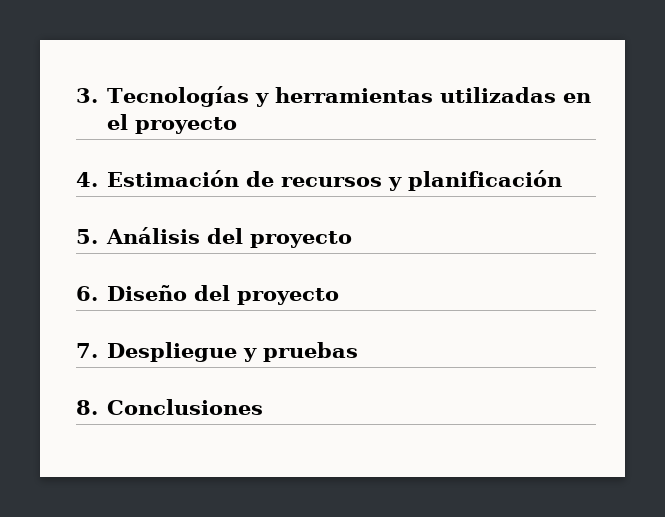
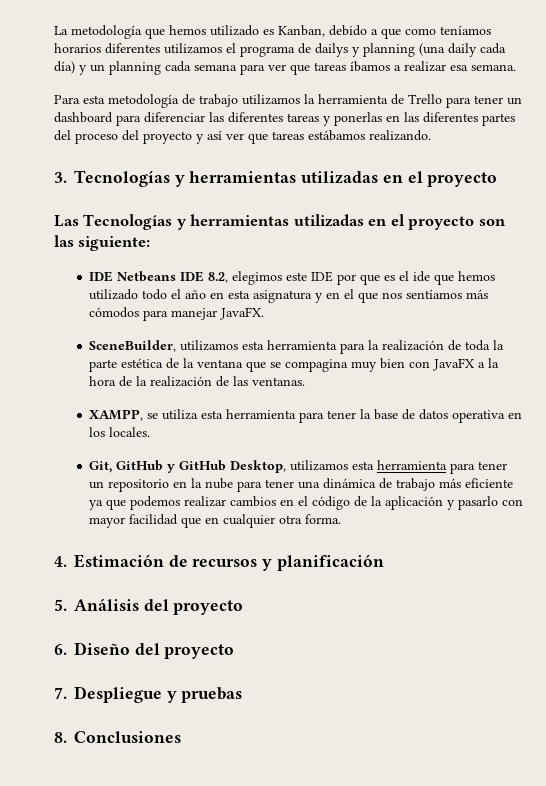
(76, 95) none -> [54,25,491,39] [54,43,506,57] [54,61,516,75] [54,94,522,108] [54,112,515,126] [54,130,431,144] La metodología que hemos utilizado es Kanban, debido a que como teníamos horarios diferentes utilizamos el programa de dailys y planning (una daily cada día) y un planning cada semana para ver que tareas íbamos a realizar esa semana. // Para esta metodología de trabajo utilizamos la herramienta de Trello para tener un dashboard para diferenciar las diferentes tareas y ponerlas en las diferentes partes del proceso del proyecto y así ver que tareas estábamos realizando. //
(237, 125) none -> [54,214,506,230] [54,235,151,251] [89,271,496,285] [89,289,489,303] [89,307,265,321] [89,340,505,354] [89,358,500,372] [89,376,306,387] [89,409,523,423] [89,427,151,437] [89,460,508,474] [89,478,514,492] [89,496,524,510] [89,514,342,528] // Las Tecnologías y herramientas utilizadas en el proyecto son las siguiente: // IDE Netbeans IDE 8.2, elegimos este IDE por que es el ide que hemos utilizado todo el año en esta asignatura y en el que nos sentíamos más cómodos para manejar JavaFX. // SceneBuilder, utilizamos esta herramienta para la realización de toda la parte estética de la ventana que se compagina muy bien con JavaFX a la hora de la realización de las ventanas. // XAMPP, se utiliza esta herramienta para tener la base de datos operativa en los locales. // Git, GitHub y GitHub Desktop, utilizamos esta herramienta para tener un repositorio en la nube para tener una dinámica de trabajo más eficiente ya que podemos realizar cambios en el código de la aplicación y pasarlo con mayor facilidad que en cualquier otra forma.

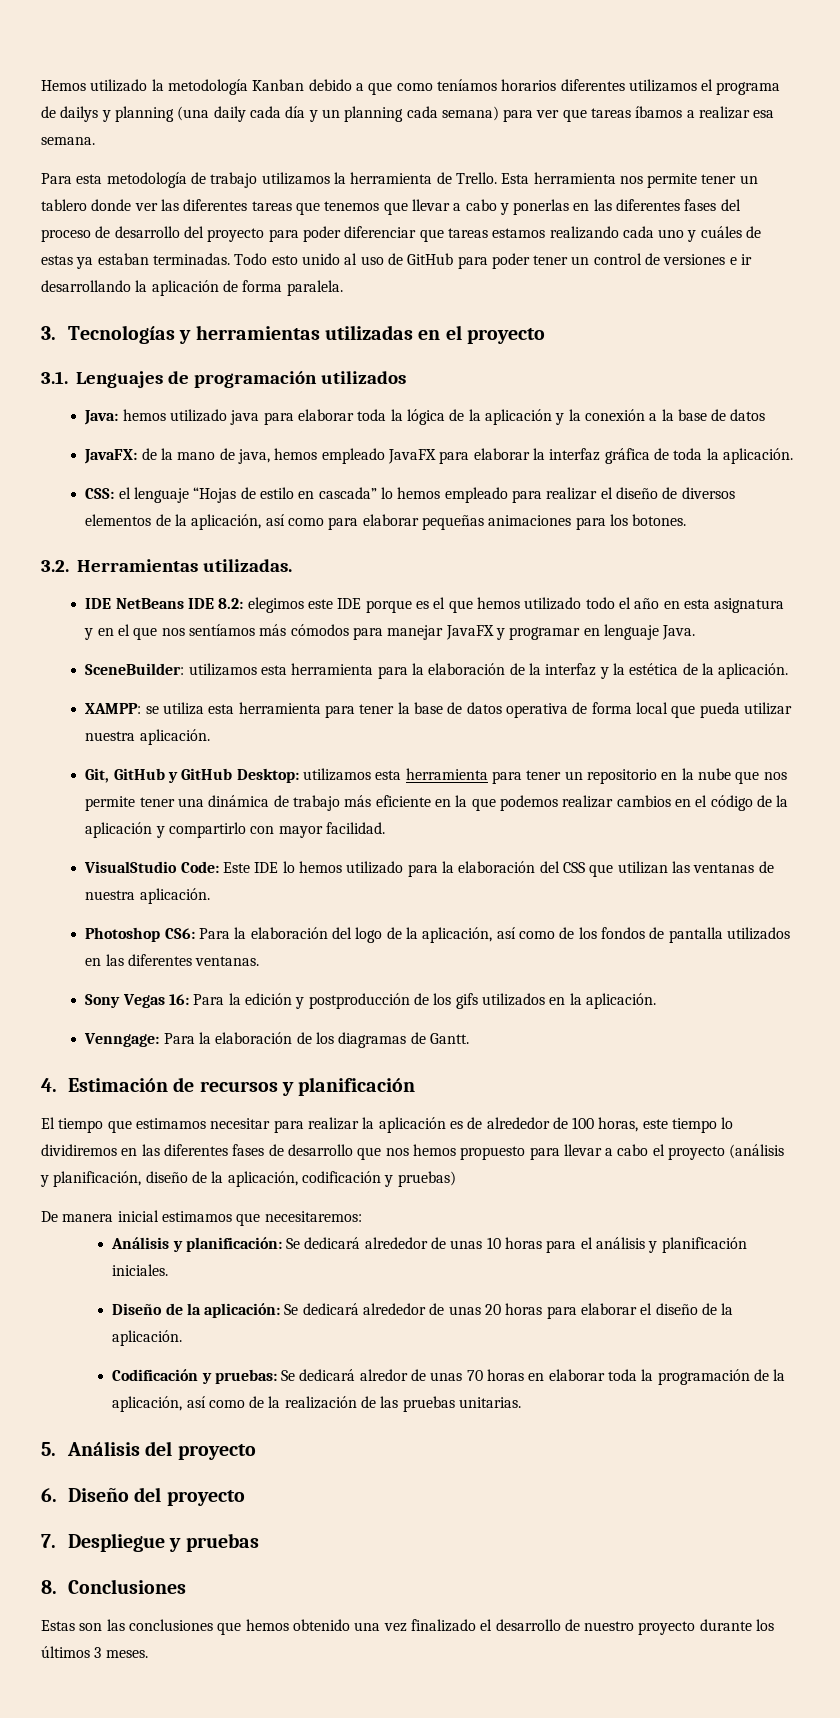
[54,25,325,39] La metodología que hemos utilizado es Kanban, -> [41,79,305,95] Hemos utilizado la metodología Kanban
[54,61,75,74] día) -> [285,106,306,118] día
[194,64,237,71] semana -> [441,106,499,121] semana)
[408,94,522,108] [54,112,319,126] Trello para tener un dashboard para diferenciar las diferentes tareas -> [455,172,758,188] [41,199,497,215] Trello. Esta herramienta nos permite tener un tablero donde ver las diferentes tareas que tenemos que llevar a cabo
[482,113,515,126] partes -> [684,199,717,211] fases
[122,130,431,144] del proyecto y así ver que tareas estábamos realizando. -> [95,226,762,242] [41,253,753,269] [41,280,343,296] de desarrollo del proyecto para poder diferenciar que tareas estamos realizando cada uno y cuáles de estas ya estaban terminadas. Todo esto unido al uso de GitHub para poder tener un control de versiones e ir desarrollando la aplicación de forma paralela.
[54,214,506,230] [54,235,151,251] [89,271,229,283] Las Tecnologías y herramientas utilizadas en el proyecto son las siguiente: // IDE Netbeans IDE 8.2, -> [41,371,406,388] [84,409,766,425] [84,448,793,464] [85,487,735,503] [85,514,687,530] [41,559,292,572] [85,598,244,609] 3.1. Lenguajes de programación utilizados // Java: hemos utilizado java para elaborar toda la lógica de la aplicación y la conexión a la base de datos // JavaFX: de la mano de java, hemos empleado JavaFX para elaborar la interfaz gráfica de toda la aplicación. // CSS: el lenguaje “Hojas de estilo en cascada” lo hemos empleado para realizar el diseño de diversos elementos de la aplicación, así como para elaborar pequeñas animaciones para los botones. // 3.2. Herramientas utilizadas. // IDE NetBeans IDE 8.2:
[337,274,381,285] por que -> [365,600,412,613] porque
[413,271,431,282] ide -> (446, 603) none
[220,307,265,320] [89,340,177,352] JavaFX. // SceneBuilder, -> [445,624,696,640] [85,663,185,675] JavaFX y programar en lenguaje Java. // SceneBuilder:
[382,340,505,351] [89,358,500,372] [89,376,306,387] [89,409,144,421] realización de toda la parte estética de la ventana que se compagina muy bien con JavaFX a la hora de la realización de las ventanas. // XAMPP, -> [428,663,789,679] [85,703,142,714] elaboración de la interfaz y la estética de la aplicación. // XAMPP:
[508,412,523,419] [89,427,151,437] en los locales. -> [572,702,792,718] [85,729,210,745] de forma local que pueda utilizar nuestra aplicación.
[230,460,287,473] Desktop, -> [236,768,299,783] Desktop:
[237,481,263,492] para -> [735,771,787,784] [85,796,136,811] que nos permite
[89,500,104,510] ya -> [434,795,468,807] en la
[458,496,499,510] pasarlo -> [169,822,247,838] compartirlo
[129,514,342,528] facilidad que en cualquier otra forma. -> [326,822,386,834] [84,861,774,877] [85,888,210,904] [85,927,790,943] [85,954,260,966] [85,993,656,1009] [84,1032,469,1048] facilidad. // VisualStudio Code: Este IDE lo hemos utilizado para la elaboración del CSS que utilizan las ventanas de nuestra aplicación. // Photoshop CS6: Para la elaboración del logo de la aplicación, así como de los fondos de pantalla utilizados en las diferentes ventanas. // Sony Vegas 16: Para la edición y postproducción de los gifs utilizados en la aplicación. // Venngage: Para la elaboración de los diagramas de Gantt.
(384, 562) none -> [41,1117,734,1133] [41,1144,785,1160] [40,1171,456,1187] [41,1210,362,1226] [111,1237,747,1253] [112,1264,169,1276] [112,1303,734,1319] [112,1330,183,1346] [112,1369,786,1385] [112,1396,522,1412] // El tiempo que estimamos necesitar para realizar la aplicación es de alrededor de 100 horas, este tiempo lo dividiremos en las diferentes fases de desarrollo que nos hemos propuesto para llevar a cabo el proyecto (análisis y planificación, diseño de la aplicación, codificación y pruebas) // De manera inicial estimamos que necesitaremos: // Análisis y planificación: Se dedicará alrededor de unas 10 horas para el análisis y planificación iniciales. // Diseño de la aplicación: Se dedicará alrededor de unas 20 horas para elaborar el diseño de la aplicación. // Codificación y pruebas: Se dedicará alredor de unas 70 horas en elaborar toda la programación de la aplicación, así como de la realización de las pruebas unitarias.
(181, 737) none -> [41,1619,775,1635] [41,1646,148,1658] // Estas son las conclusiones que hemos obtenido una vez finalizado el desarrollo de nuestro proyecto durante los últimos 3 meses.

